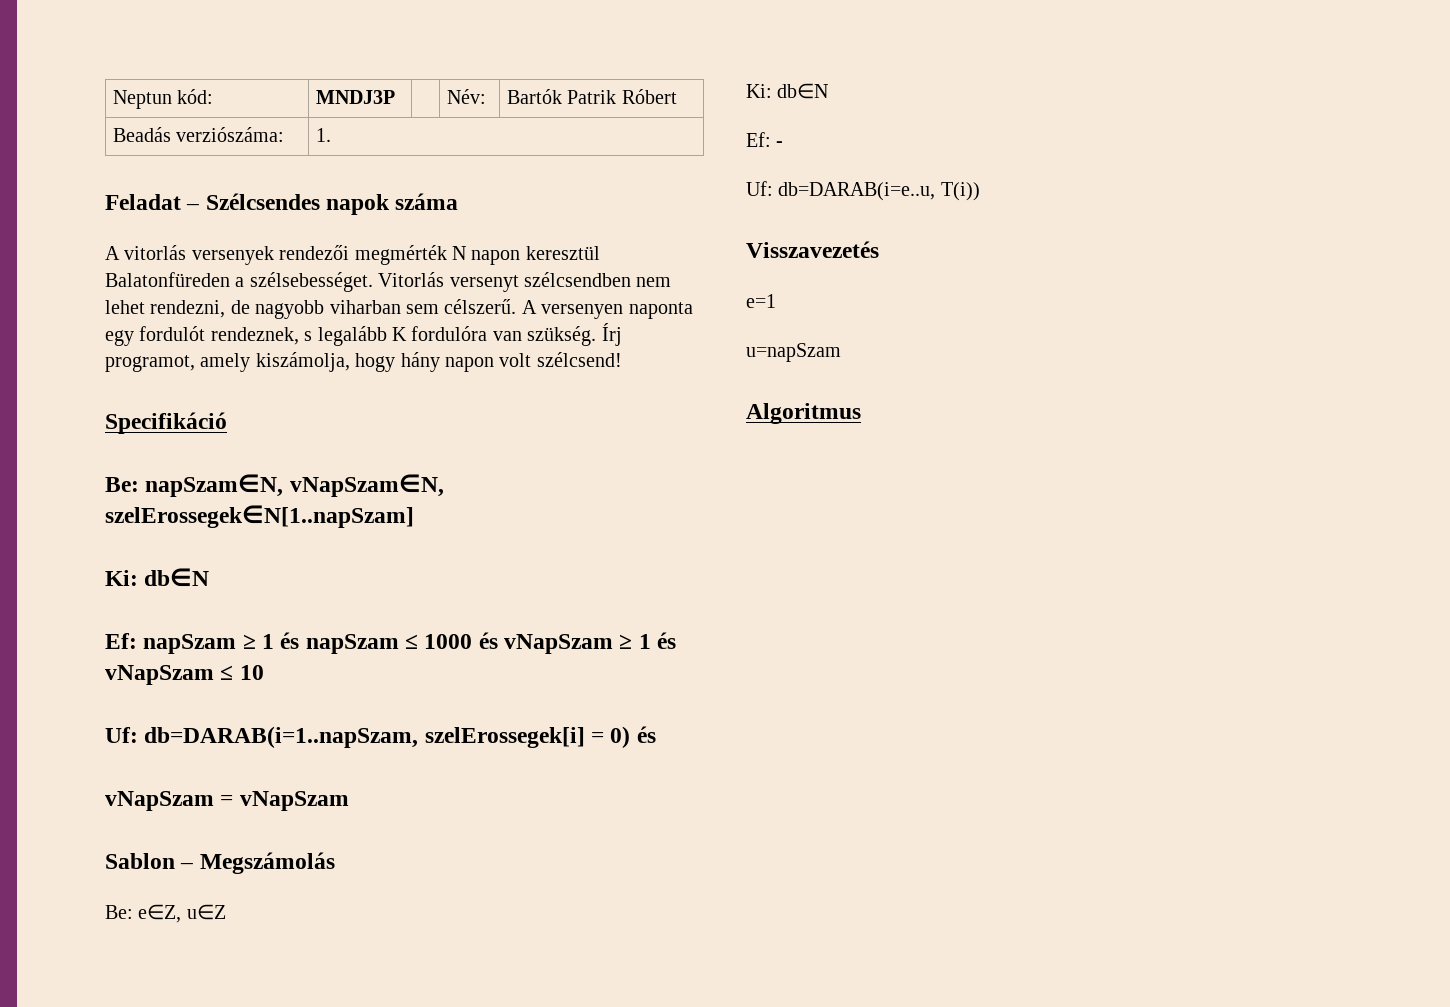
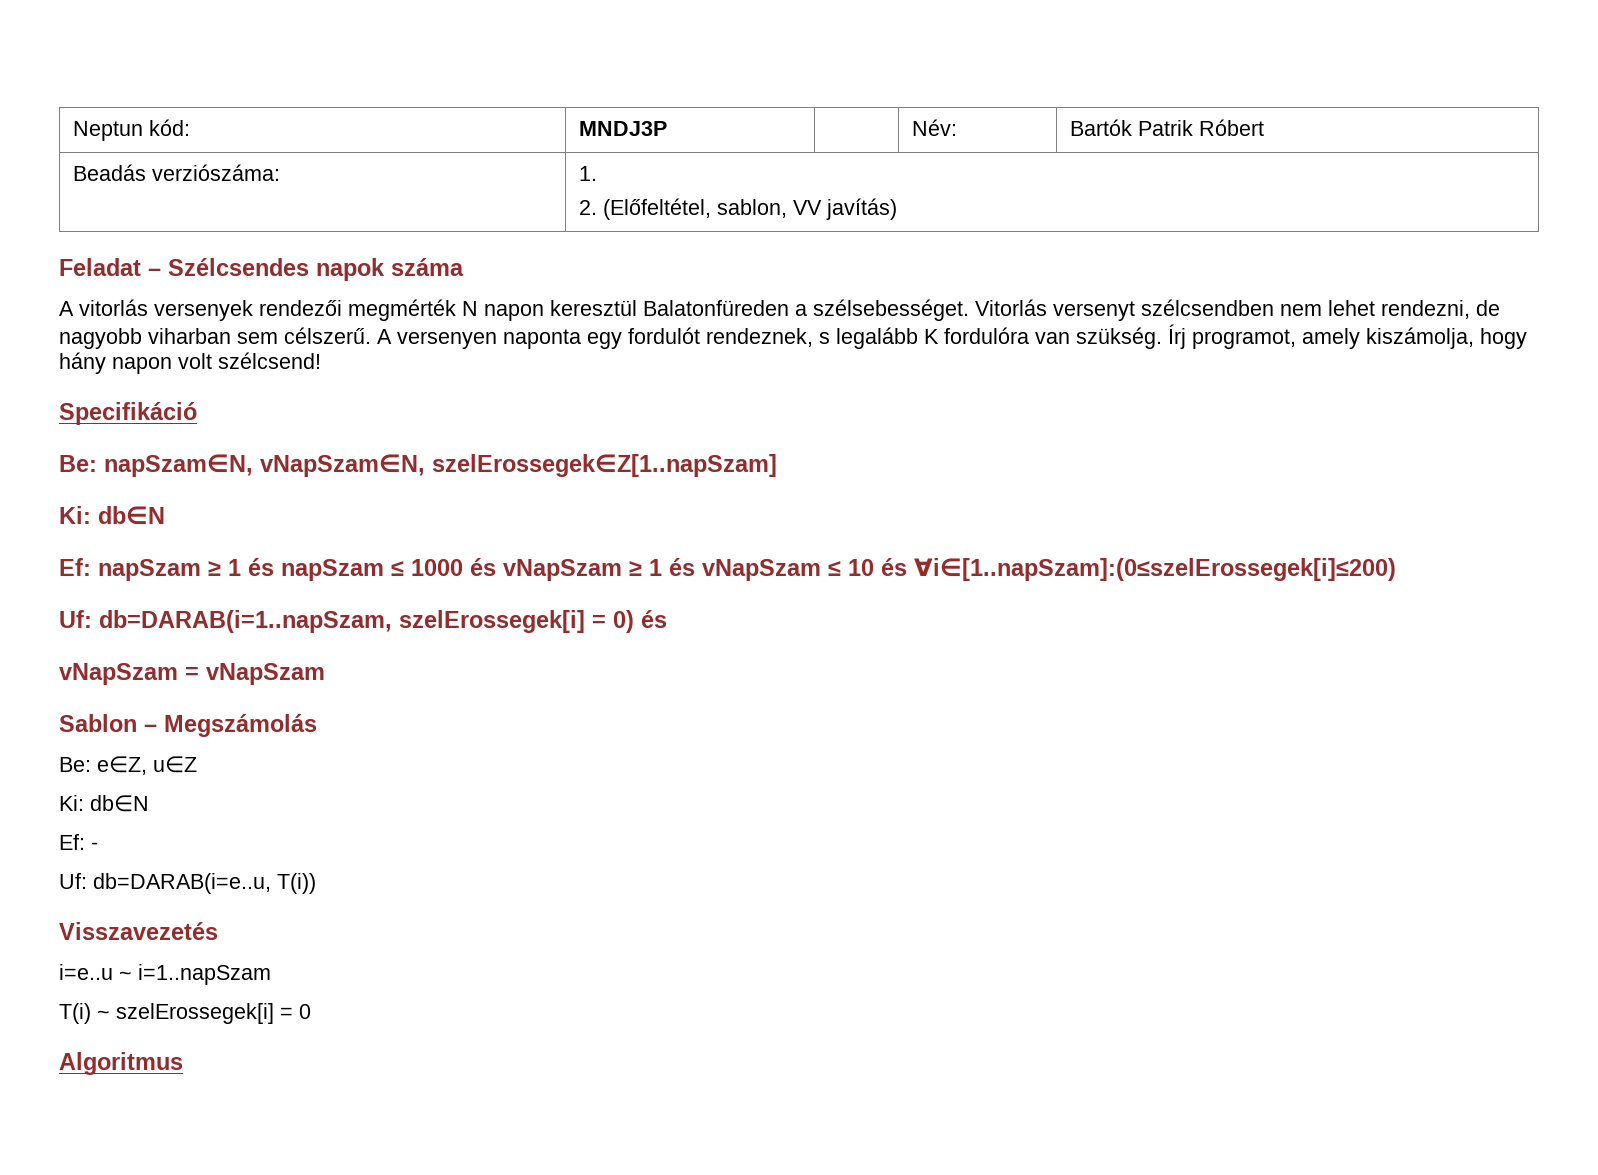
(332, 135) none -> [579,198,898,220] // 2. (Előfeltétel, sablon, VV javítás)
[105,505,414,528] szelErossegek∈N[1..napSzam] -> [432,454,777,477] szelErossegek∈Z[1..napSzam]
(264, 672) none -> [881,558,1396,581] és ∀i∈[1..napSzam]:(0≤szelErossegek[i]≤200)
[746,294,776,308] [746,343,841,362] e=1 // u=napSzam -> [59,964,271,985] [59,1003,311,1024] i=e..u ~ i=1..napSzam // T(i) ~ szelErossegek[i] = 0

